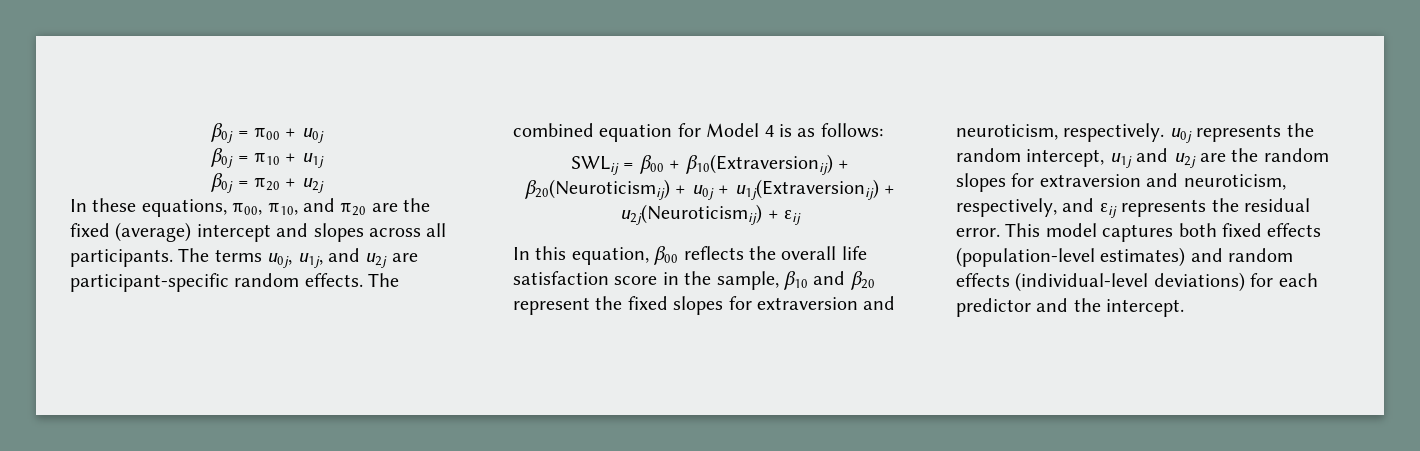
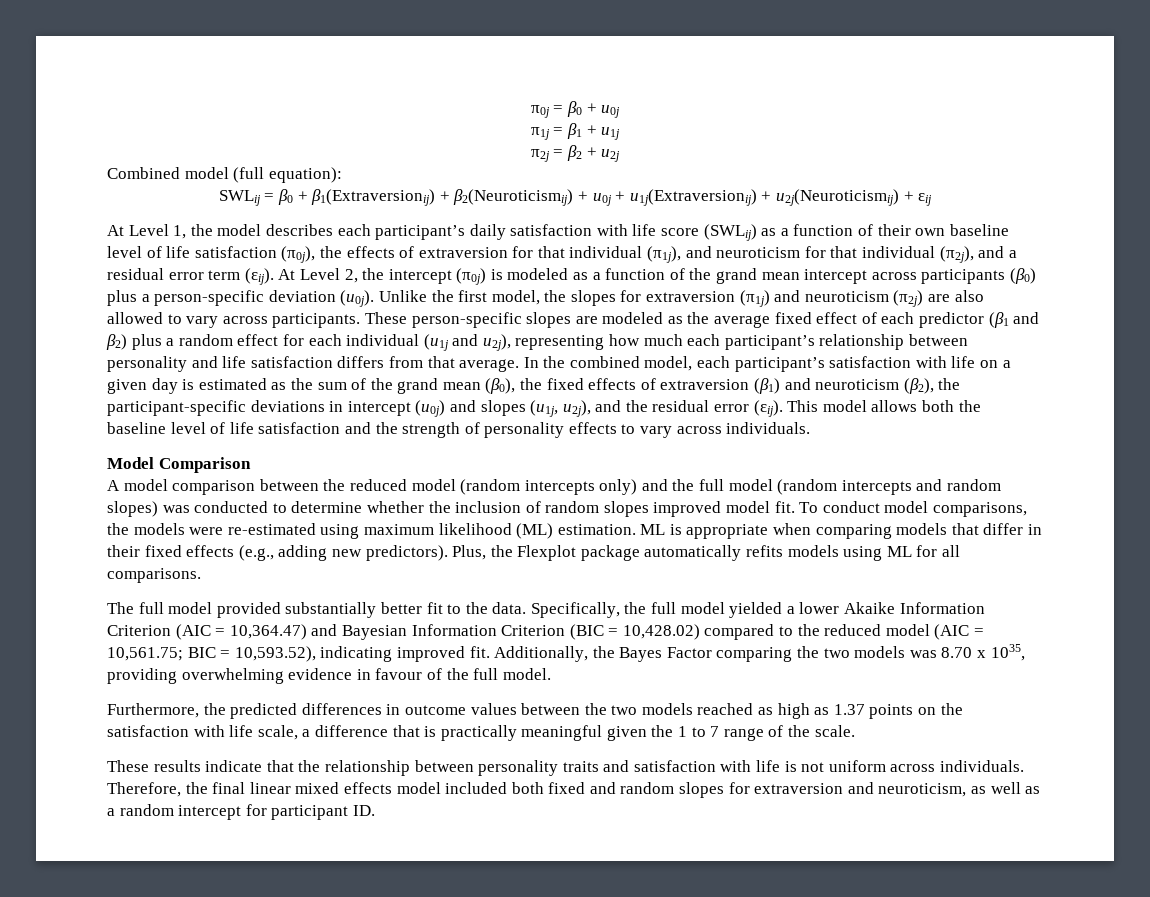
[211,123,280,143] β0j = π00 -> [530,101,582,118] π0j = β0
[211,148,280,168] β0j = π10 -> [530,123,582,140] π1j = β1
[211,173,280,193] β0j = π20 -> [530,145,582,162] π2j = β2
[70,198,431,217] [70,222,447,242] [70,248,418,268] [70,273,400,292] [513,123,883,142] [571,154,849,175] [525,179,670,200] In these equations, π00, π10, and π20 are the fixed (average) intercept and slopes across all participants. The terms u0j, u1j, and u2j are participant-specific random effects. The combined equation for Model 4 is as follows: // SWLij = β00 + β10(Extraversionij) + β20(Neuroticismij) -> [107,167,342,183] [218,189,574,206] Combined model (full equation): // SWLij = β0 + β1(Extraversionij) + β2(Neuroticismij)
[513,246,867,265] [513,271,875,290] [513,296,896,315] [956,123,1314,143] [956,148,1259,168] In this equation, β00 reflects the overall life satisfaction score in the sample, β10 and β20 represent the fixed slopes for extraversion and neuroticism, respectively. u0j represents the random intercept, u1j and u2j are the -> [107,224,1009,241] [107,246,1017,263] [107,268,1036,285] [107,290,984,307] [107,312,1040,328] [106,334,969,351] [107,356,1011,372] [107,378,961,394] [107,400,981,417] [107,422,811,438] [107,457,251,473] [107,479,1002,495] [107,501,1028,517] [107,523,1043,539] [107,545,961,561] [107,568,201,583] [107,602,985,618] [107,624,985,640] [107,644,1025,662] [107,668,551,684] [107,703,963,719] [107,725,855,741] [107,760,1025,776] [107,782,616,797] At Level 1, the model describes each participant’s daily satisfaction with life score (SWLij) as a function of their own baseline level of life satisfaction (π0j), the effects of extraversion for that individual (π1j), and neuroticism for that individual (π2j), and a residual error term (εij). At Level 2, the intercept (π0j) is modeled as a function of the grand mean intercept across participants (β0) plus a person-specific deviation (u0j). Unlike the first model, the slopes for extraversion (π1j) and neuroticism (π2j) are also allowed to vary across participants. These person-specific slopes are modeled as the average fixed effect of each predictor (β1 and β2) plus a random effect for each individual (u1j and u2j), representing how much each participant’s relationship between personality and life satisfaction differs from that average. In the combined model, each participant’s satisfaction with life on a given day is estimated as the sum of the grand mean (β0), the fixed effects of extraversion (β1) and neuroticism (β2), the participant-specific deviations in intercept (u0j) and slopes (u1j, u2j), and the residual error (εij). This model allows both the baseline level of life satisfaction and the strength of personality effects to vary across individuals. // Model Comparison // A model comparison between the reduced model (random intercepts only) and the full model (random intercepts and random slopes) was conducted to determine whether the inclusion of random slopes improved model fit. To conduct model comparisons, the models were re-estimated using maximum likelihood (ML) estimation. ML is appropriate when comparing models that differ in their fixed effects (e.g., adding new predictors). Plus, the Flexplot package automatically refits models using ML for all comparisons. // The full model provided substantially better fit to the data. Specifically, the full model yielded a lower Akaike Information Criterion (AIC = 10,364.47) and Bayesian Information Criterion (BIC = 10,428.02) compared to the reduced model (AIC = 10,561.75; BIC = 10,593.52), indicating improved fit. Additionally, the Bayes Factor comparing the two models was 8.70 x 1035, providing overwhelming evidence in favour of the full model. // Furthermore, the predicted differences in outcome values between the two models reached as high as 1.37 points on the satisfaction with life scale, a difference that is practically meaningful given the 1 to 7 range of the scale. // These results indicate that the relationship between personality traits and satisfaction with life is not uniform across individuals. Therefore, the final linear mixed effects model included both fixed and
[956,198,1310,218] [956,223,1322,242] [956,247,1294,267] [956,272,1318,292] [956,298,1185,317] respectively, and εij represents the residual error. This model captures both fixed effects (population-level estimates) and random effects (individual-level deviations) for each predictor and the intercept. -> [971,782,1041,794] [107,804,375,820] as well as a random intercept for participant ID.

